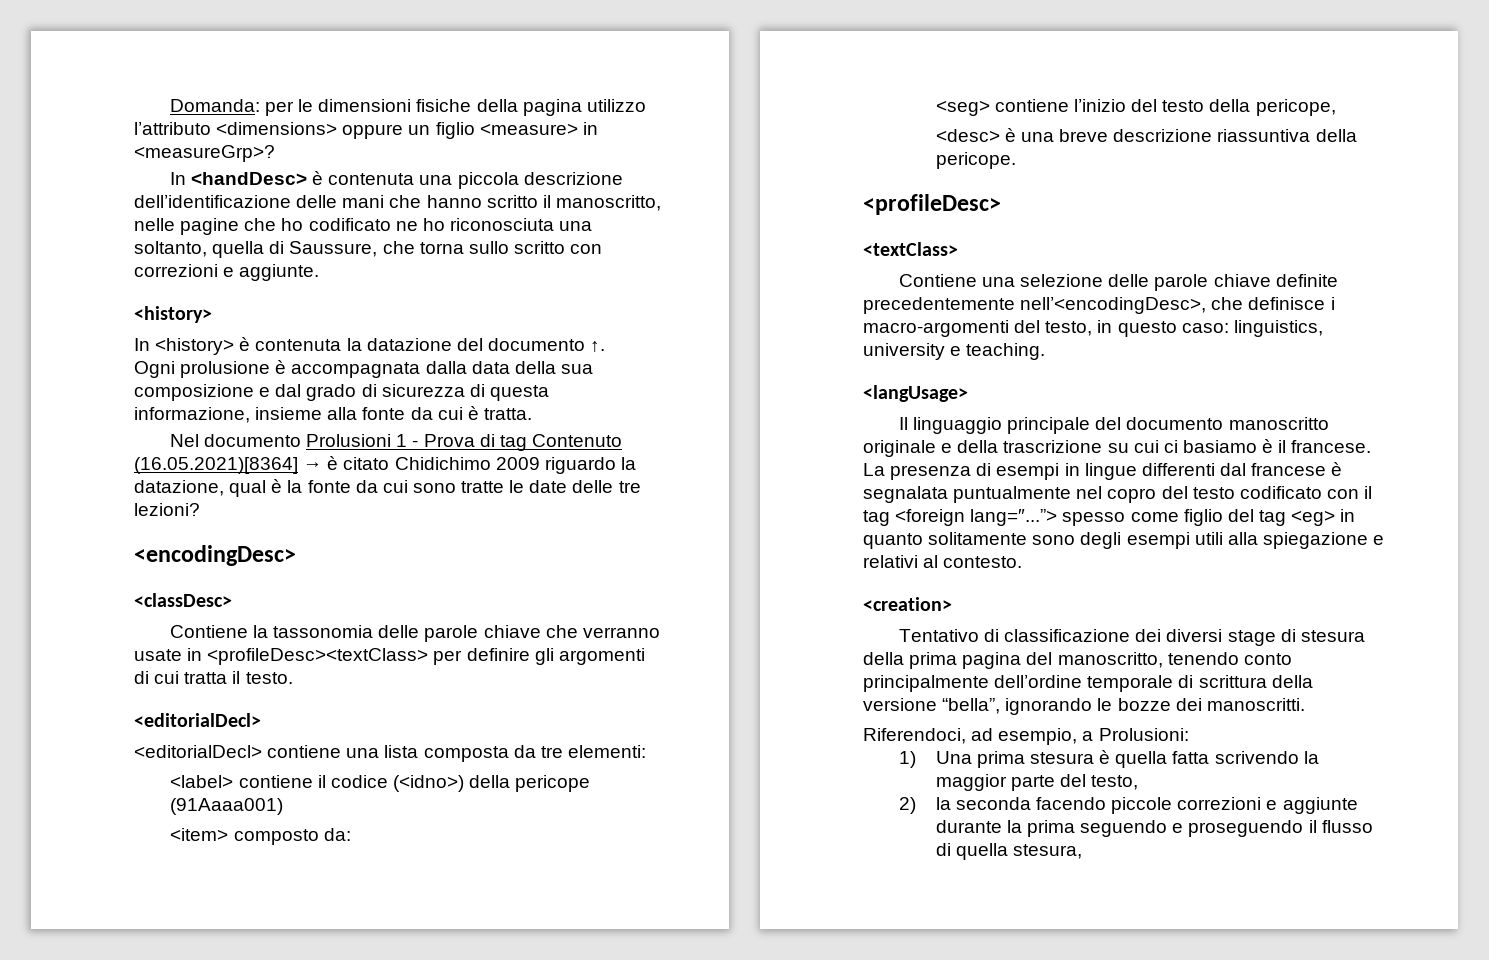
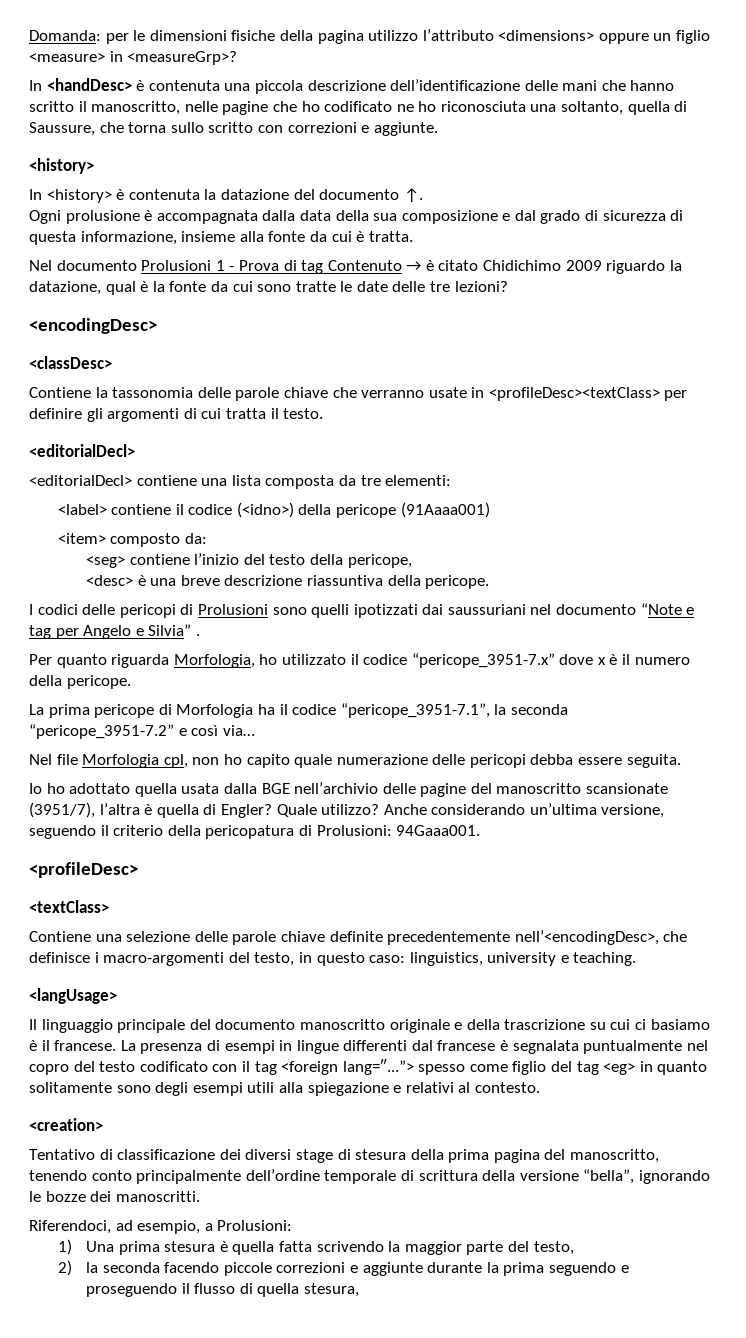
[134,457,298,474] (16.05.2021)[8364] -> (402, 265) none
(1016, 160) none -> [29,603,695,618] [29,624,200,639] [29,653,690,668] [29,675,131,689] [29,703,568,718] [29,724,255,739] [29,754,681,768] [29,782,669,797] [29,802,665,818] [29,825,481,839] // I codici delle pericopi di Prolusioni sono quelli ipotizzati dai saussuriani nel documento “Note e tag per Angelo e Silvia” . // Per quanto riguarda Morfologia, ho utilizzato il codice “pericope_3951-7.x” dove x è il numero della pericope. // La prima pericope di Morfologia ha il codice “pericope_3951-7.1”, la seconda “pericope_3951-7.2” e così via… // Nel file Morfologia cpl, non ho capito quale numerazione delle pericopi debba essere seguita. // Io ho adottato quella usata dalla BGE nell’archivio delle pagine del manoscritto scansionate (3951/7), l’altra è quella di Engler? Quale utilizzo? Anche considerando un’ultima versione, seguendo il criterio della pericopatura di Prolusioni: 94Gaaa001.

